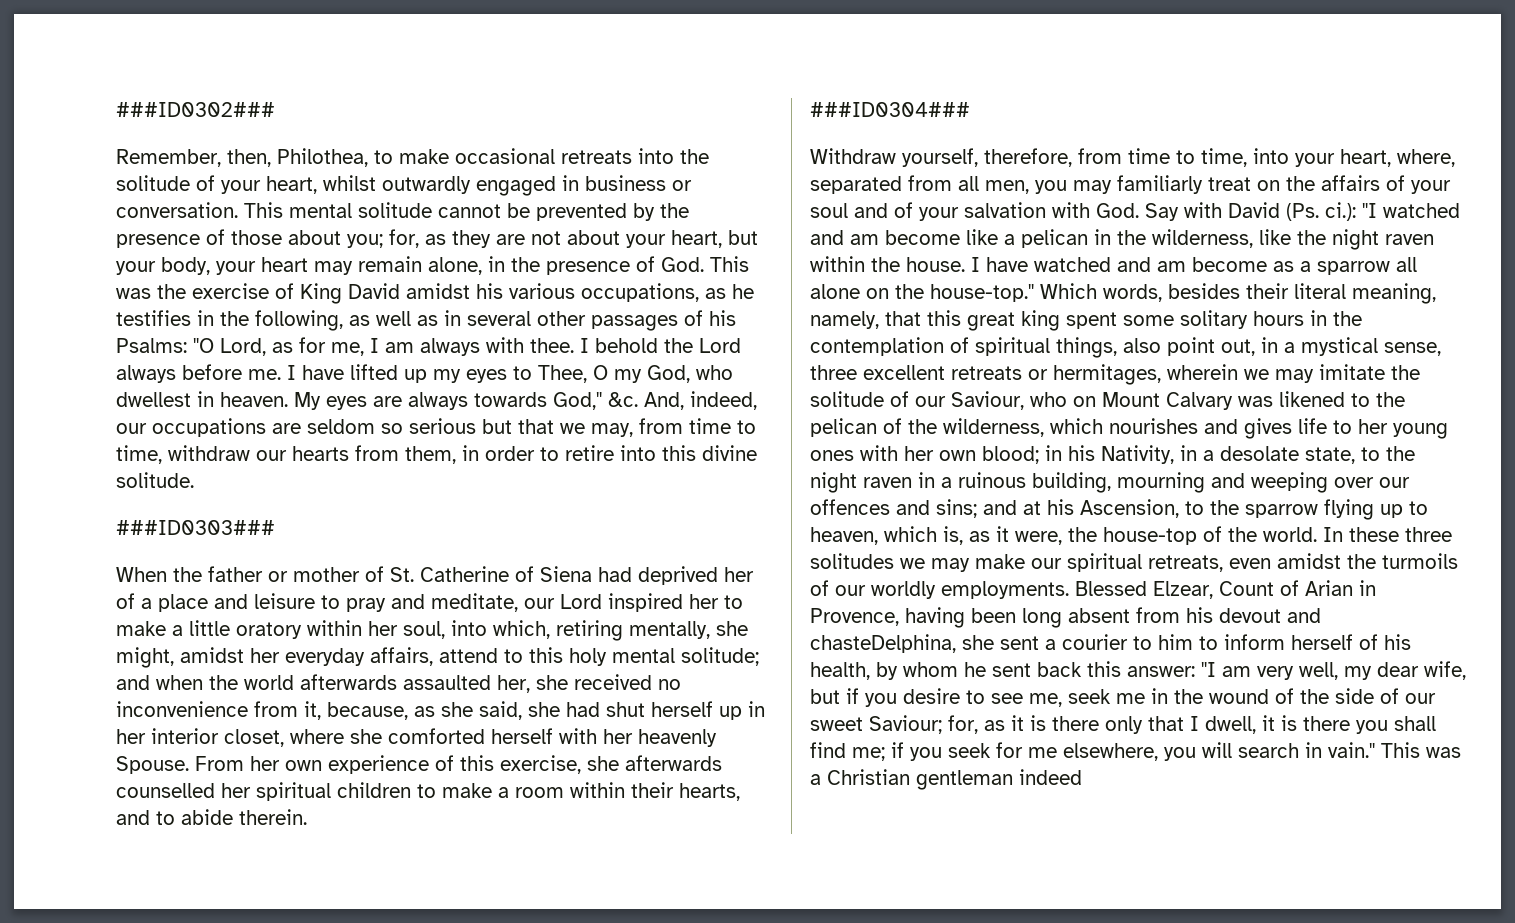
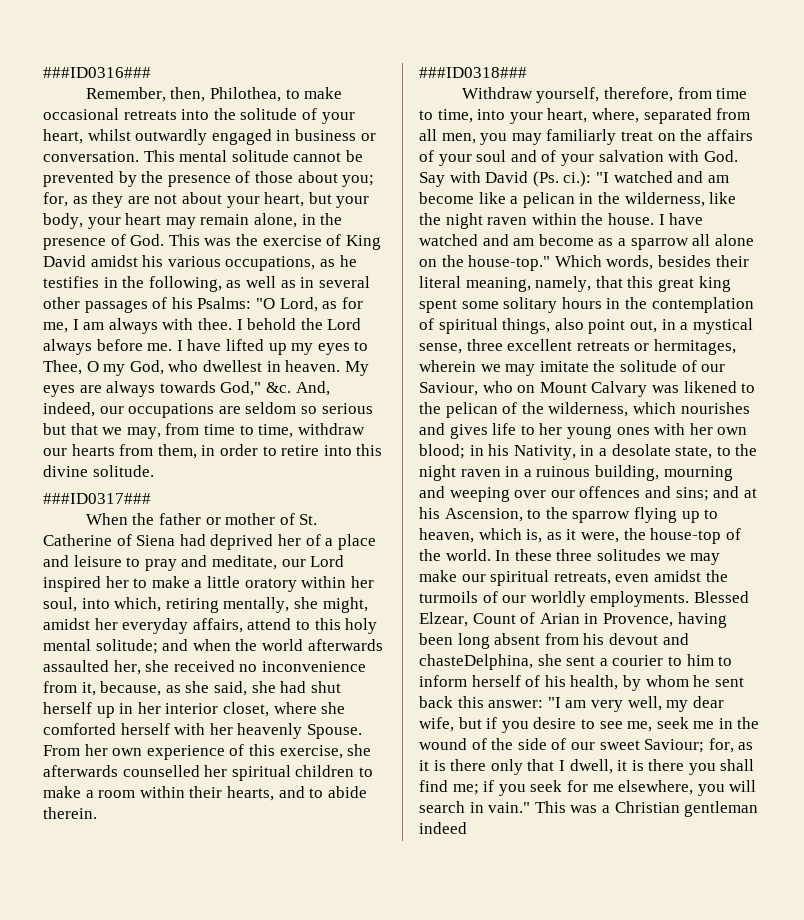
[116,102,275,117] ###ID0302### -> [43,67,151,78] ###ID0316###
[116,520,275,535] ###ID0303### -> [43,493,151,504] ###ID0317###
[810,102,970,117] ###ID0304### -> [419,67,527,78] ###ID0318###

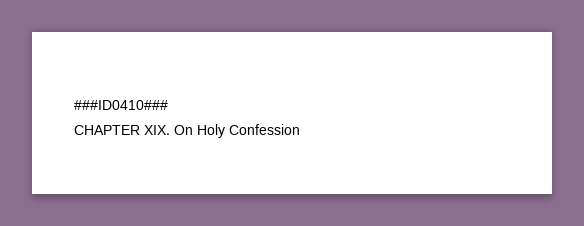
[43,67,151,78] [85,87,343,102] [43,108,355,124] [43,129,376,145] [43,150,363,162] [43,171,375,187] [43,192,370,208] [43,213,343,229] [43,234,381,250] [43,255,357,271] [43,276,370,292] [43,297,363,313] [43,318,362,334] [43,339,369,355] [43,360,369,376] [43,381,330,397] [43,402,373,418] [43,423,365,439] [43,444,383,459] [43,465,154,477] [43,493,151,504] [85,513,318,525] [43,534,376,550] [43,555,345,571] [43,576,374,592] [43,597,368,613] [43,618,378,634] [43,639,383,654] [43,660,366,675] [43,681,341,696] [43,702,346,718] [43,723,362,739] [43,744,372,760] [43,765,373,781] [43,786,367,801] [43,807,97,819] [419,67,527,78] [461,87,748,103] [419,108,751,124] [419,129,753,145] [419,150,738,166] [419,171,729,187] [419,192,737,208] [419,213,704,229] [419,234,754,250] [419,255,749,271] [419,276,731,292] [419,297,754,313] [419,318,753,334] [419,339,736,355] [419,360,726,376] [419,381,756,397] [419,402,750,418] [419,423,748,439] [419,444,758,460] [419,465,733,481] [419,486,757,502] [419,507,719,523] [419,528,741,544] [419,549,721,565] [419,570,728,586] [419,591,749,607] [419,612,727,628] [419,633,689,649] [419,654,733,670] [419,675,744,691] [419,696,724,712] [419,717,760,733] [419,738,754,753] [419,759,755,775] [419,780,757,796] [419,801,759,817] [419,822,467,834] ###ID0316### // Remember, then, Philothea, to make occasional retreats into the solitude of your heart, whilst outwardly engaged in business or conversation. This mental solitude cannot be prevented by the presence of those about you; for, as they are not about your heart, but your body, your heart may remain alone, in the presence of God. This was the exercise of King David amidst his various occupations, as he testifies in the following, as well as in several other passages of his Psalms: "O Lord, as for me, I am always with thee. I behold the Lord always before me. I have lifted up my eyes to Thee, O my God, who dwellest in heaven. My eyes are always towards God," &c. And, indeed, our occupations are seldom so serious but that we may, from time to time, withdraw our hearts from them, in order to retire into this divine solitude. // ###ID0317### // When the father or mother of St. Catherine of Siena had deprived her of a place and leisure to pray and meditate, our Lord inspired her to make a little oratory within her soul, into which, retiring mentally, she might, amidst her everyday affairs, attend to this holy mental solitude; and when the world afterwards assaulted her, she received no inconvenience from it, because, as she said, she had shut herself up in her interior closet, where she comforted herself with her heavenly Spouse. From her own experience of this exercise, she afterwards counselled her spiritual children to make a room within their hearts, and to abide therein. // ###ID0318### // Withdraw yourself, therefore, from time to time, into your heart, where, separated from all men, you may familiarly treat on the affairs of your soul and of your salvation with God. Say with David (Ps. ci.): "I watched and am become like a pelican in the wilderness, like the night raven within the house. I have watched and am become as a sparrow all alone on the house-top." Which words, besides their literal meaning, namely, that this great king spent some solitary hours in the contemplation of spiritual things, also point out, in a mystical sense, three excellent retreats or hermitages, wherein we may imitate the solitude of our Saviour, who on Mount Calvary was likened to the pelican of the wilderness, which nourishes and gives life to her young ones with her own blood; in his Nativity, in a desolate state, to the night raven in a ruinous building, mourning and weeping over our offences and sins; and at his Ascension, to the sparrow flying up to heaven, which is, as it were, the house-top of the world. In these three solitudes we may make our spiritual retreats, even amidst the turmoils of our worldly employments. Blessed Elzear, Count of Arian in Provence, having been long absent from his devout and chasteDelphina, she sent a courier to him to inform herself of his health, by whom he sent back this answer: "I am very well, my dear wife, but if you desire to see me, seek me in the wound of the side of our sweet Saviour; for, as it is there only that I dwell, it is there you shall find me; if you seek for me elsewhere, you will search in vain." This was a Christian gentleman indeed -> [74,100,168,110] [74,124,300,138] ###ID0410### // CHAPTER XIX. On Holy Confession

